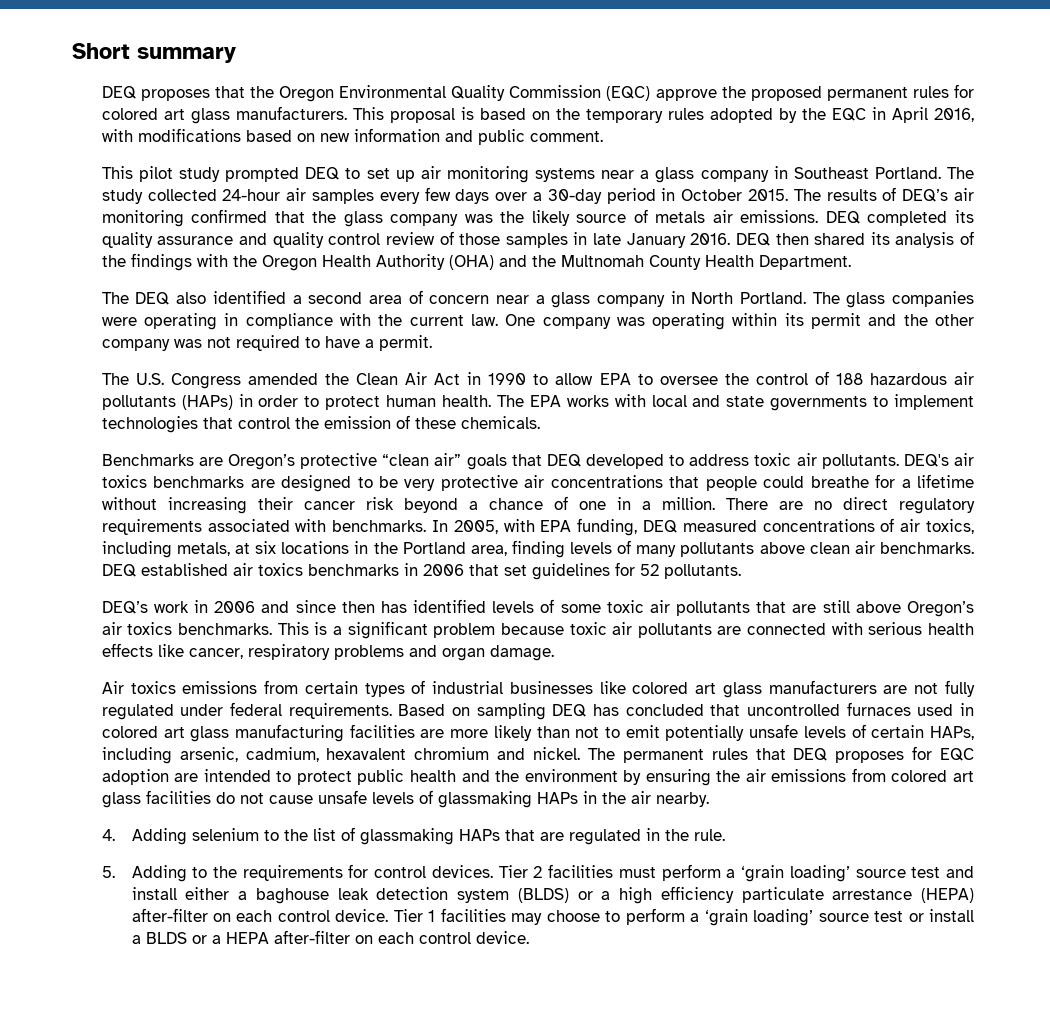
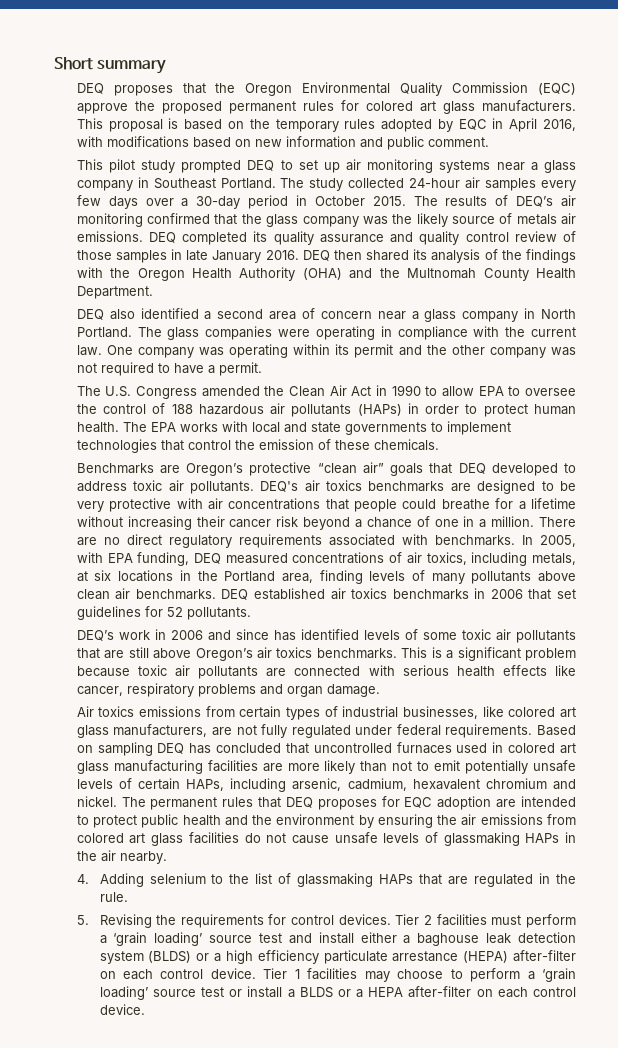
[801,108,826,120] the -> (453, 125) none
[101,292,129,304] The -> (153, 292) none
(518, 483) none -> [176,498,203,509] with
[341,601,375,613] then -> (269, 634) none
[509,681,593,694] businesses -> [403,706,479,719] businesses,
[768,680,877,694] manufacturers -> [113,724,208,737] manufacturers,
[131,865,208,882] Adding to -> [99,914,152,928] Revising

